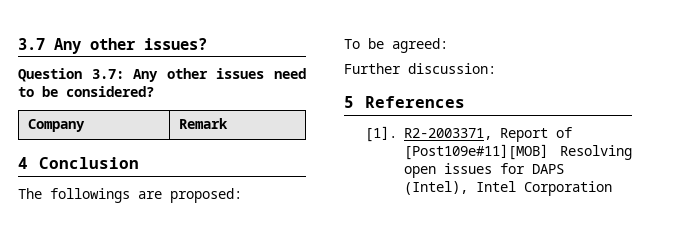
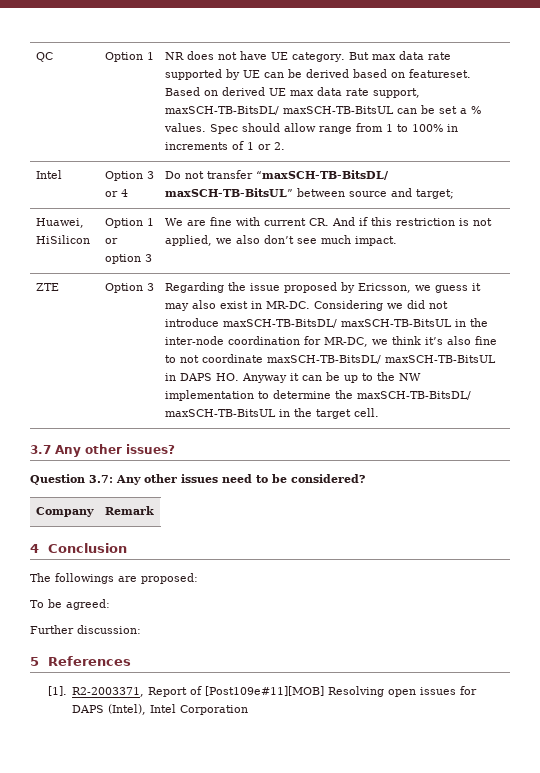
(18, 44) none -> [35,52,53,62] [104,52,154,62] [164,51,451,62] [164,69,471,80] [164,87,420,98] [164,105,481,115] [163,123,458,134] [164,141,285,150] [35,170,62,179] [104,171,154,181] [104,189,128,197] [164,170,389,180] [164,188,454,199] [35,218,84,228] [35,235,90,244] [104,218,154,228] [104,238,118,244] [104,254,152,264] [164,217,492,226] [164,235,397,246] [35,283,59,291] [104,283,154,293] [164,282,481,293] [164,300,448,311] [164,318,488,328] [164,336,497,347] [164,354,496,364] [164,372,421,383] [164,390,471,401] [164,408,379,419] QC | Option 1 | NR does not have UE category. But max data rate supported by UE can be derived based on featureset. Based on derived UE max data rate support, maxSCH-TB-BitsDL/ maxSCH-TB-BitsUL can be set a % values. Spec should allow range from 1 to 100% in increments of 1 or 2. // Intel | Option 3 or 4 | Do not transfer “maxSCH-TB-BitsDL/ maxSCH-TB-BitsUL” between source and target; // Huawei, HiSilicon | Option 1 or option 3 | We are fine with current CR. And if this restriction is not applied, we also don’t see much impact. // ZTE | Option 3 | Regarding the issue proposed by Ericsson, we guess it may also exist in MR-DC. Considering we did not introduce maxSCH-TB-BitsDL/ maxSCH-TB-BitsUL in the inter-node coordination for MR-DC, we think it’s also fine to not coordinate maxSCH-TB-BitsDL/ maxSCH-TB-BitsUL in DAPS HO. Anyway it can be up to the NW implementation to determine the maxSCH-TB-BitsDL/ maxSCH-TB-BitsUL in the target cell. //

